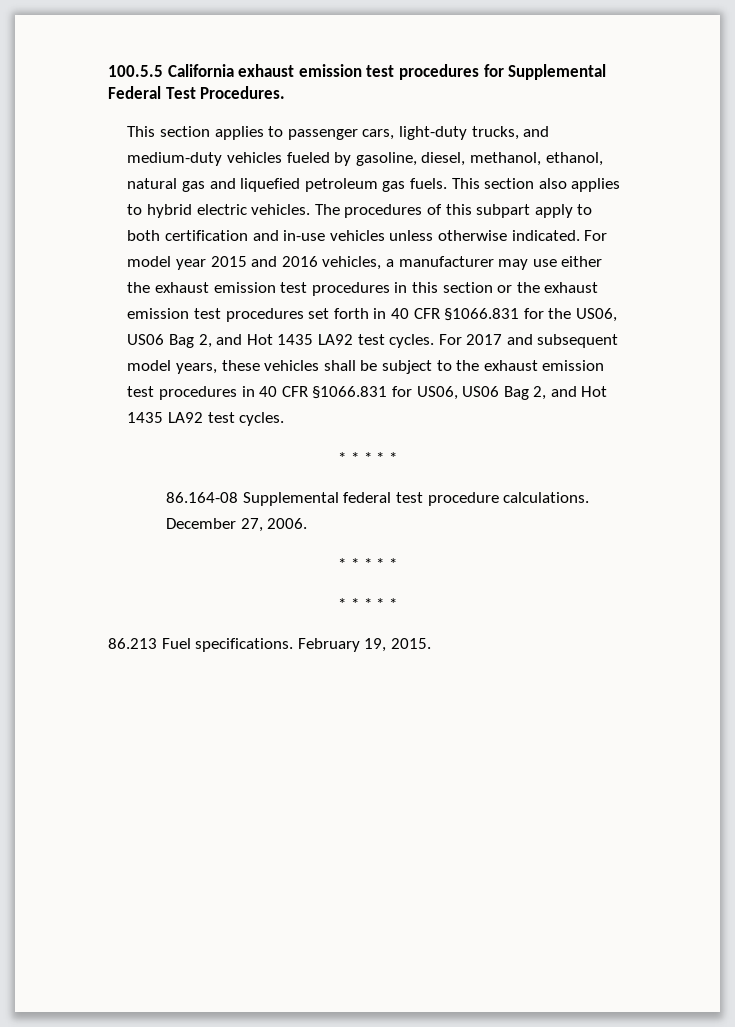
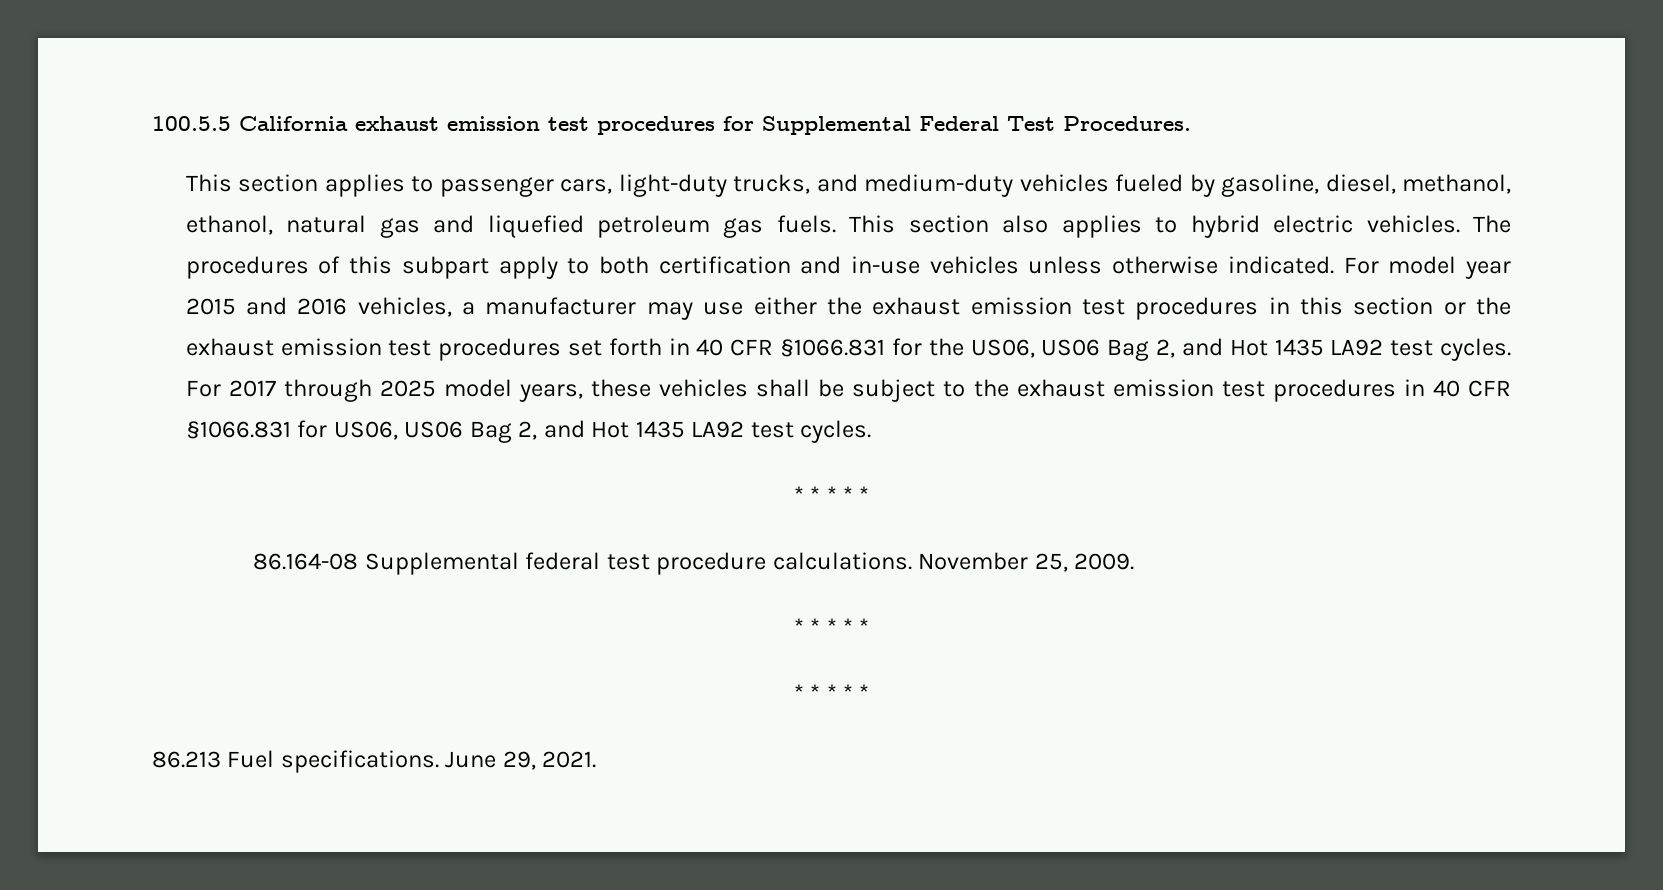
[506,334,619,348] and subsequent -> [283,379,436,402] through 2025
[166,518,308,532] December 27, 2006. -> [918,552,1134,572] November 25, 2009.
[297,638,431,652] February 19, 2015. -> [445,751,597,770] June 29, 2021.

